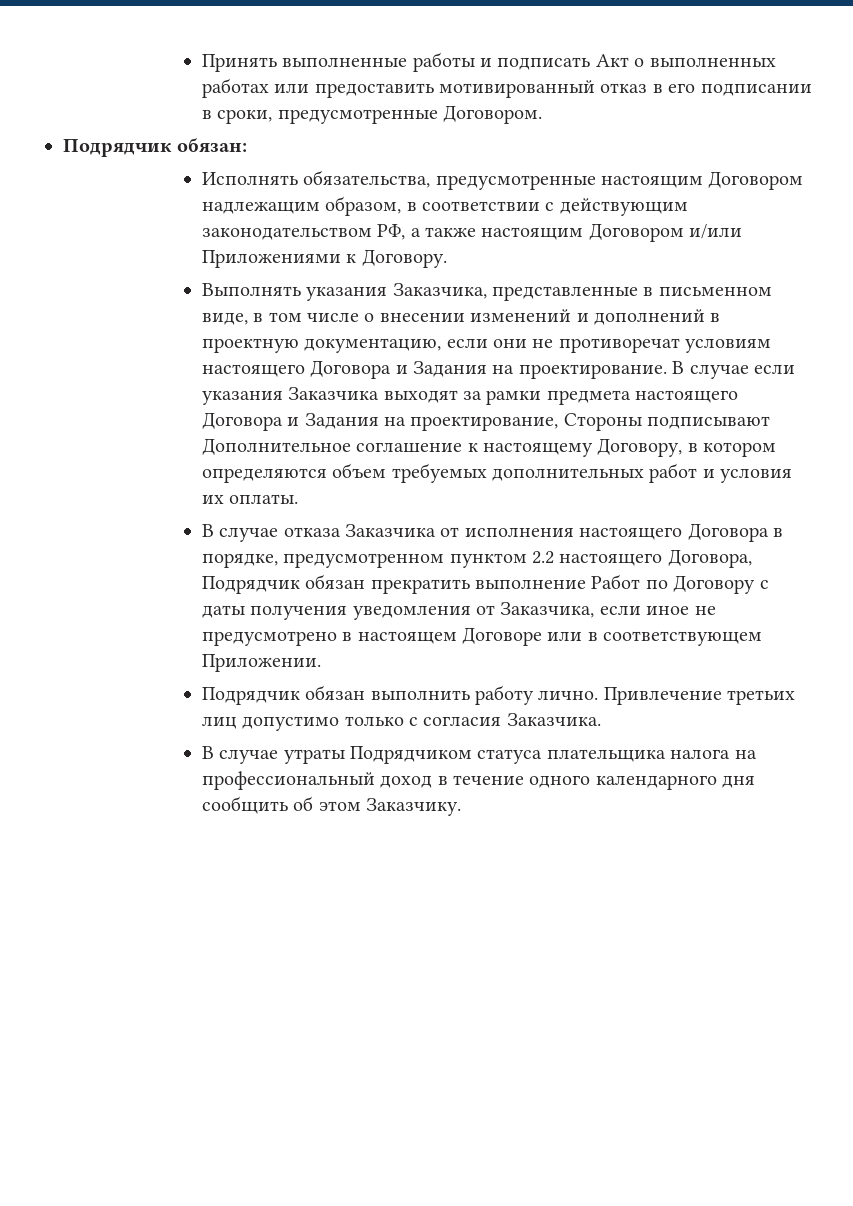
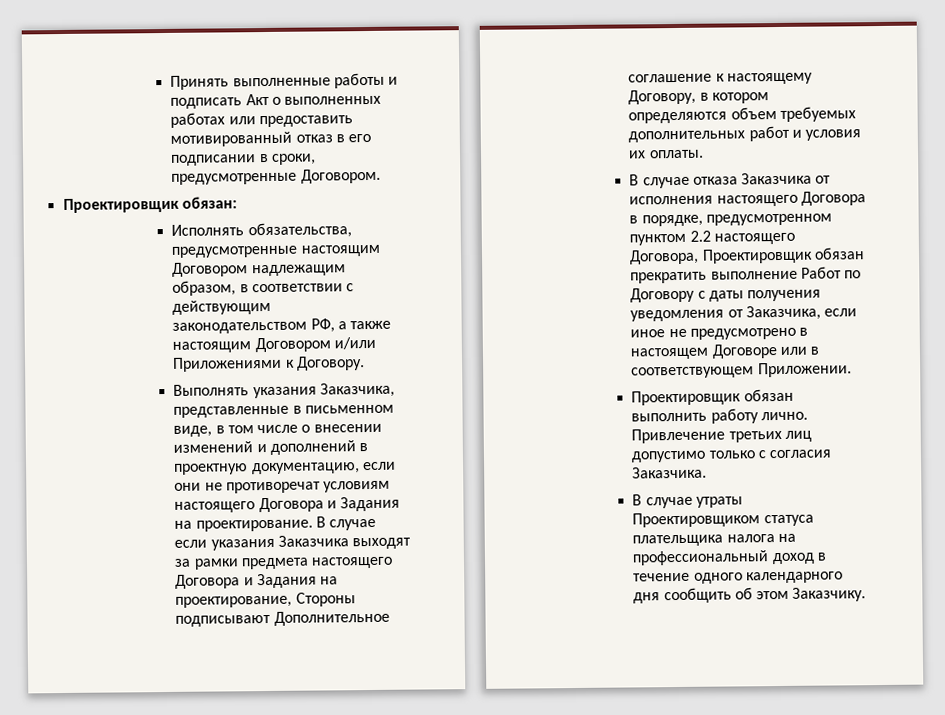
[63,139,172,157] Подрядчик -> [62,197,179,213] Проектировщик
[201,576,300,594] Подрядчик -> [701,248,813,264] Проектировщик
[201,687,300,705] Подрядчик -> [631,390,742,406] Проектировщик
[349,746,472,764] Подрядчиком -> [632,512,761,528] Проектировщиком

